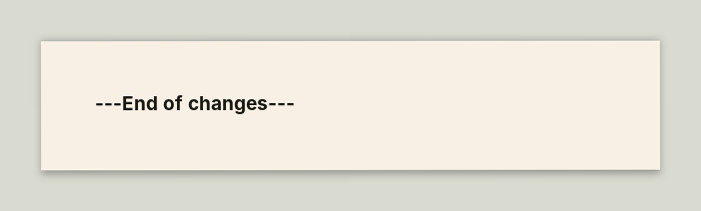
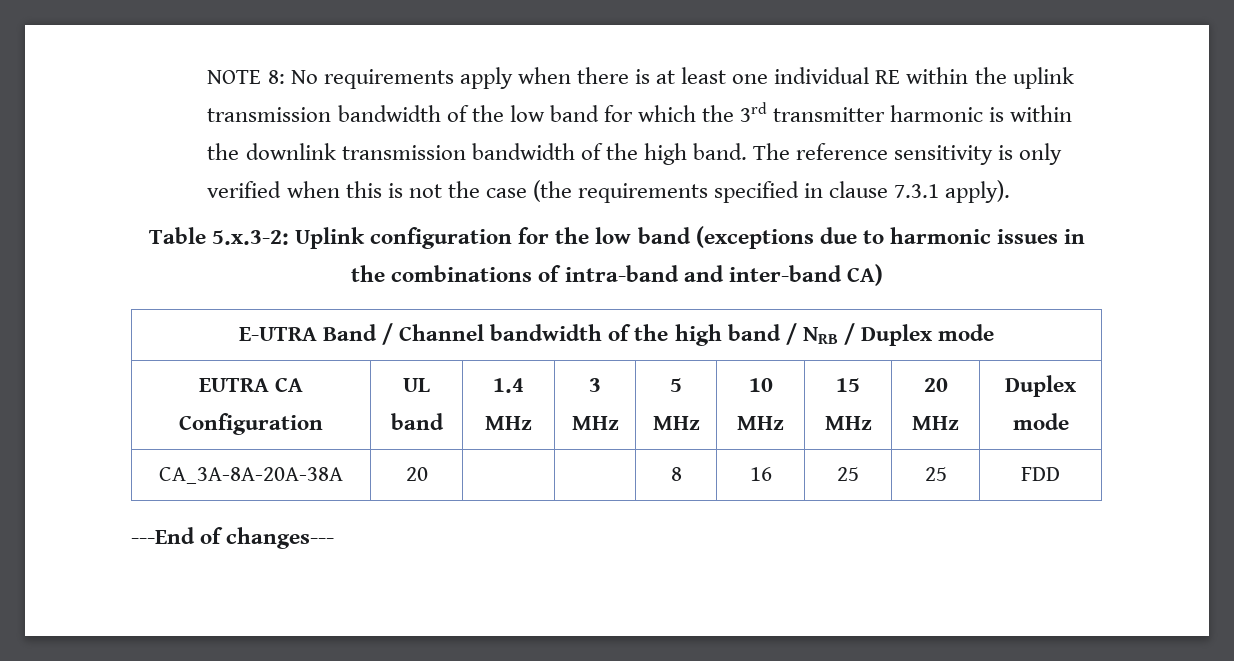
(94, 103) none -> [207,67,1074,89] [207,102,1073,122] [207,143,1063,165] [207,180,1011,203] [149,226,1085,249] [351,264,883,286] [239,323,994,346] [198,377,304,392] [179,413,323,435] [403,378,430,392] [390,413,444,430] [493,378,524,393] [485,416,532,430] [589,378,601,392] [571,416,619,430] [670,378,682,392] [652,416,700,430] [748,378,773,392] [737,416,784,430] [836,378,860,392] [824,416,872,430] [923,378,948,392] [912,416,959,430] [1005,375,1076,397] [1012,413,1069,430] [159,467,343,484] [405,467,428,481] [670,467,682,481] [749,467,772,481] [837,467,859,481] [924,467,947,481] [1021,467,1060,481] NOTE 8: No requirements apply when there is at least one individual RE within the uplink transmission bandwidth of the low band for which the 3rd transmitter harmonic is within the downlink transmission bandwidth of the high band. The reference sensitivity is only verified when this is not the case (the requirements specified in clause 7.3.1 apply). // Table 5.x.3-2: Uplink configuration for the low band (exceptions due to harmonic issues in the combinations of intra-band and inter-band CA) // E-UTRA Band / Channel bandwidth of the high band / NRB / Duplex mode // EUTRA CA Configuration | UL band | 1.4 MHz | 3 MHz | 5 MHz | 10 MHz | 15 MHz | 20 MHz | Duplex mode // CA_3A-8A-20A-38A | 20 | | | 8 | 16 | 25 | 25 | FDD //

